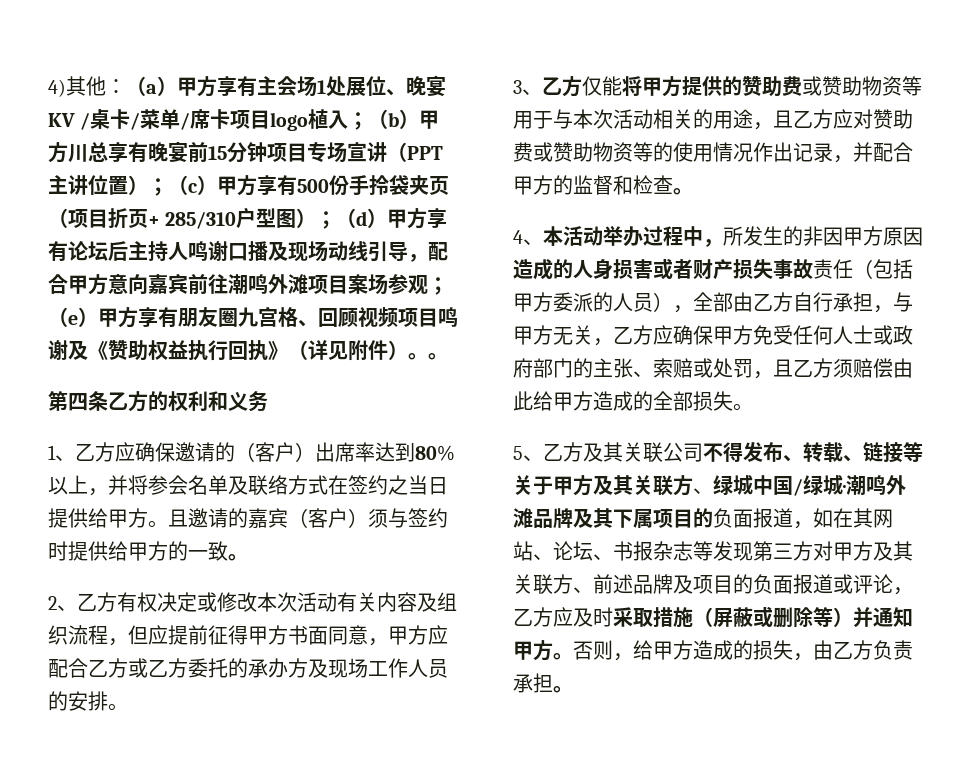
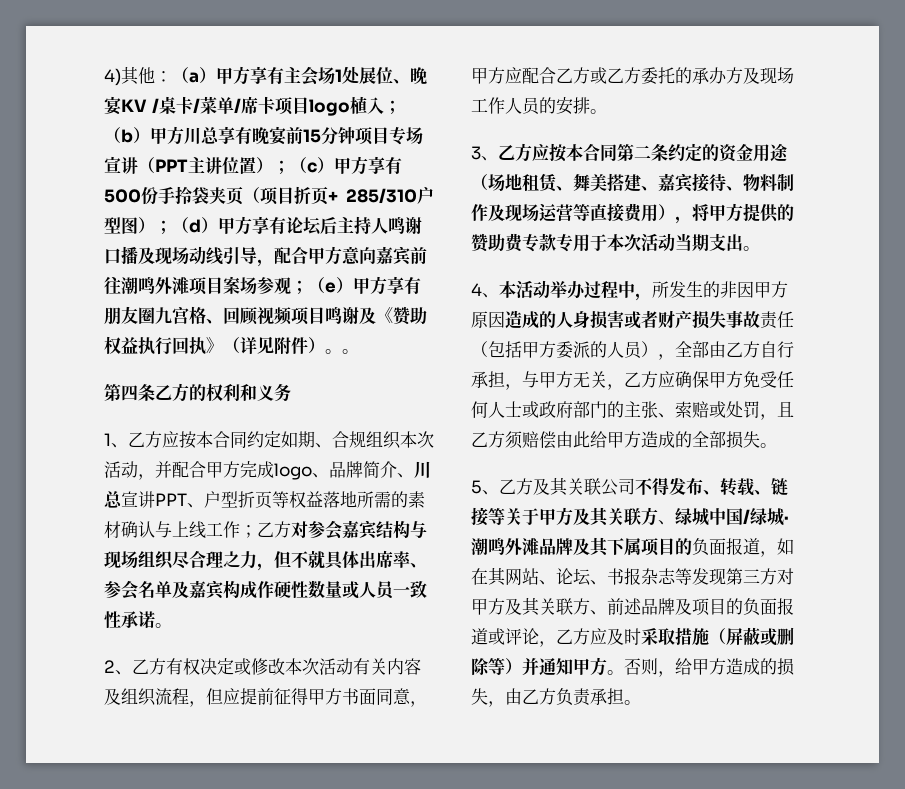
[135,442,455,462] [48,475,448,496] [48,508,448,529] [48,541,228,561] 确保邀请的（客户）出席率达到80%以上，并将参会名单及联络方式在签约之当日提供给甲方。且邀请的嘉宾（客户）须与签约时提供给甲方的一致 -> [179,431,434,449] [104,461,431,480] [104,491,425,509] [104,520,427,540] [104,550,427,571] [104,580,427,600] [104,611,155,629] 按本合同约定如期、合规组织本次活动，并配合甲方完成logo、品牌简介、川总宣讲PPT、户型折页等权益落地所需的素材确认与上线工作；乙方对参会嘉宾结构与现场组织尽合理之力，但不就具体出席率、参会名单及嘉宾构成作硬性数量或人员一致性承诺
[582,76,622,96] 仅能 -> [532,143,788,162] [471,173,794,192] [471,203,692,224] 应按本合同第二条约定的资金用途（场地租赁、舞美搭建、嘉宾接待、物料制作及现场运营等直接费用），
[802,76,922,96] [513,109,913,130] [513,142,913,163] [513,175,673,195] 或赞助物资等用于与本次活动相关的用途，且乙方应对赞助费或赞助物资等的使用情况作出记录，并配合甲方的监督和检查 -> [522,233,743,252] 专款专用于本次活动当期支出

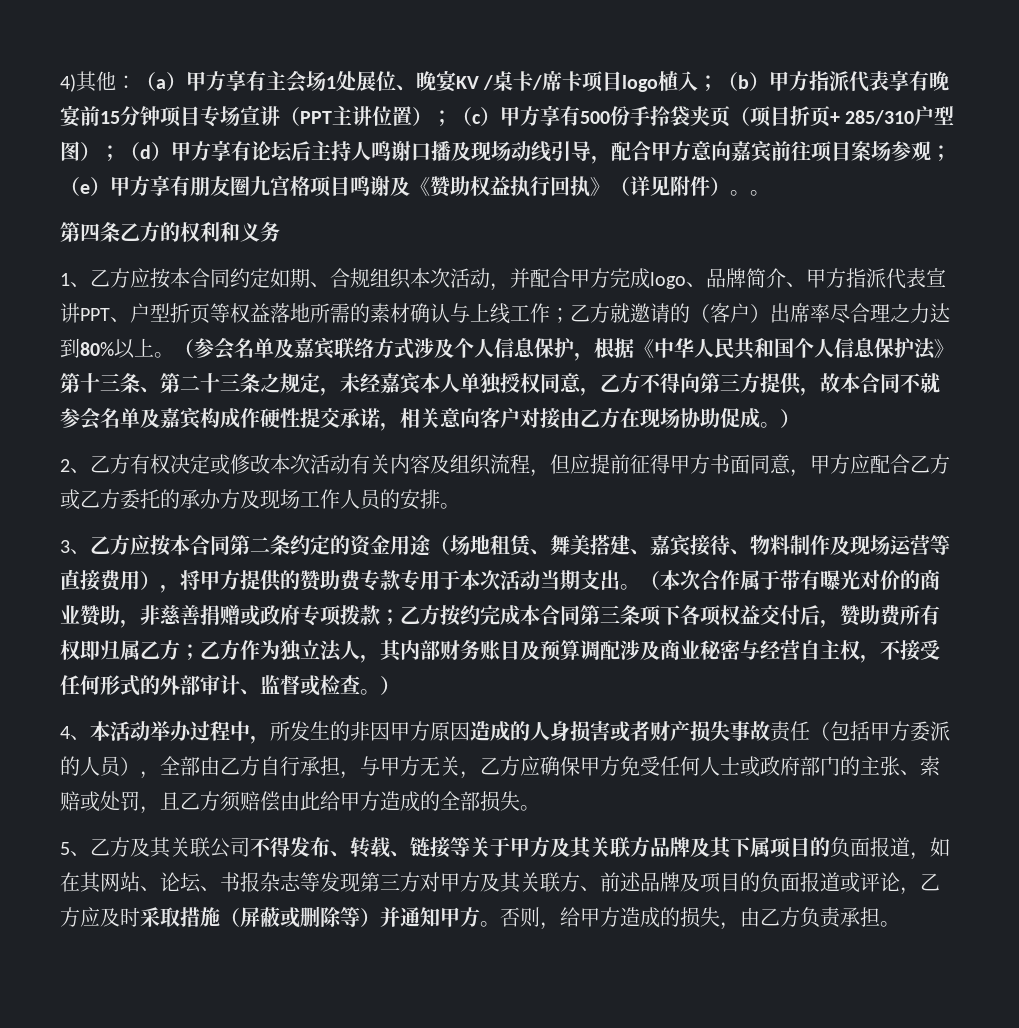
[199,96,241,114] 菜单/ -> (543, 82) none
[184,127,219,144] 川总 -> [809,71,890,92] 指派代表
[121,277,189,294] 潮鸣外滩 -> (811, 151) none
[206,307,292,325] 、回顾视频 -> (310, 186) none
[414,461,431,478] [104,491,122,508] 川总 -> [806,268,926,289] 甲方指派代表
[291,520,427,540] [104,550,427,571] 对参会嘉宾结构与现场组织尽合理之力，但不就具体出席率、 -> [610,303,950,324] [60,337,954,361] [60,372,940,396] 就邀请的（客户）出席率尽合理之力达到80%以上。（参会名单及嘉宾联络方式涉及个人信息保护，根据《中华人民共和国个人信息保护法》第十三条、第二十三条之规定，未经嘉宾本人单独授权同意，乙方不得向第三方提供，故本合同不就
[308,580,427,600] [104,611,172,629] 数量或人员一致性承诺。 -> [300,408,800,431] 提交承诺，相关意向客户对接由乙方在现场协助促成。）
(760, 248) none -> [640,569,940,590] [60,604,940,628] [60,639,940,663] [60,675,400,696] （本次合作属于带有曝光对价的商业赞助，非慈善捐赠或政府专项拨款；乙方按约完成本合同第三条项下各项权益交付后，赞助费所有权即归属乙方；乙方作为独立法人，其内部财务账目及预算调配涉及商业秘密与经营自主权，不接受任何形式的外部审计、监督或检查。）
[658,508,789,526] [471,538,539,555] 、绿城中国/绿城·潮鸣外滩 -> (650, 847) none

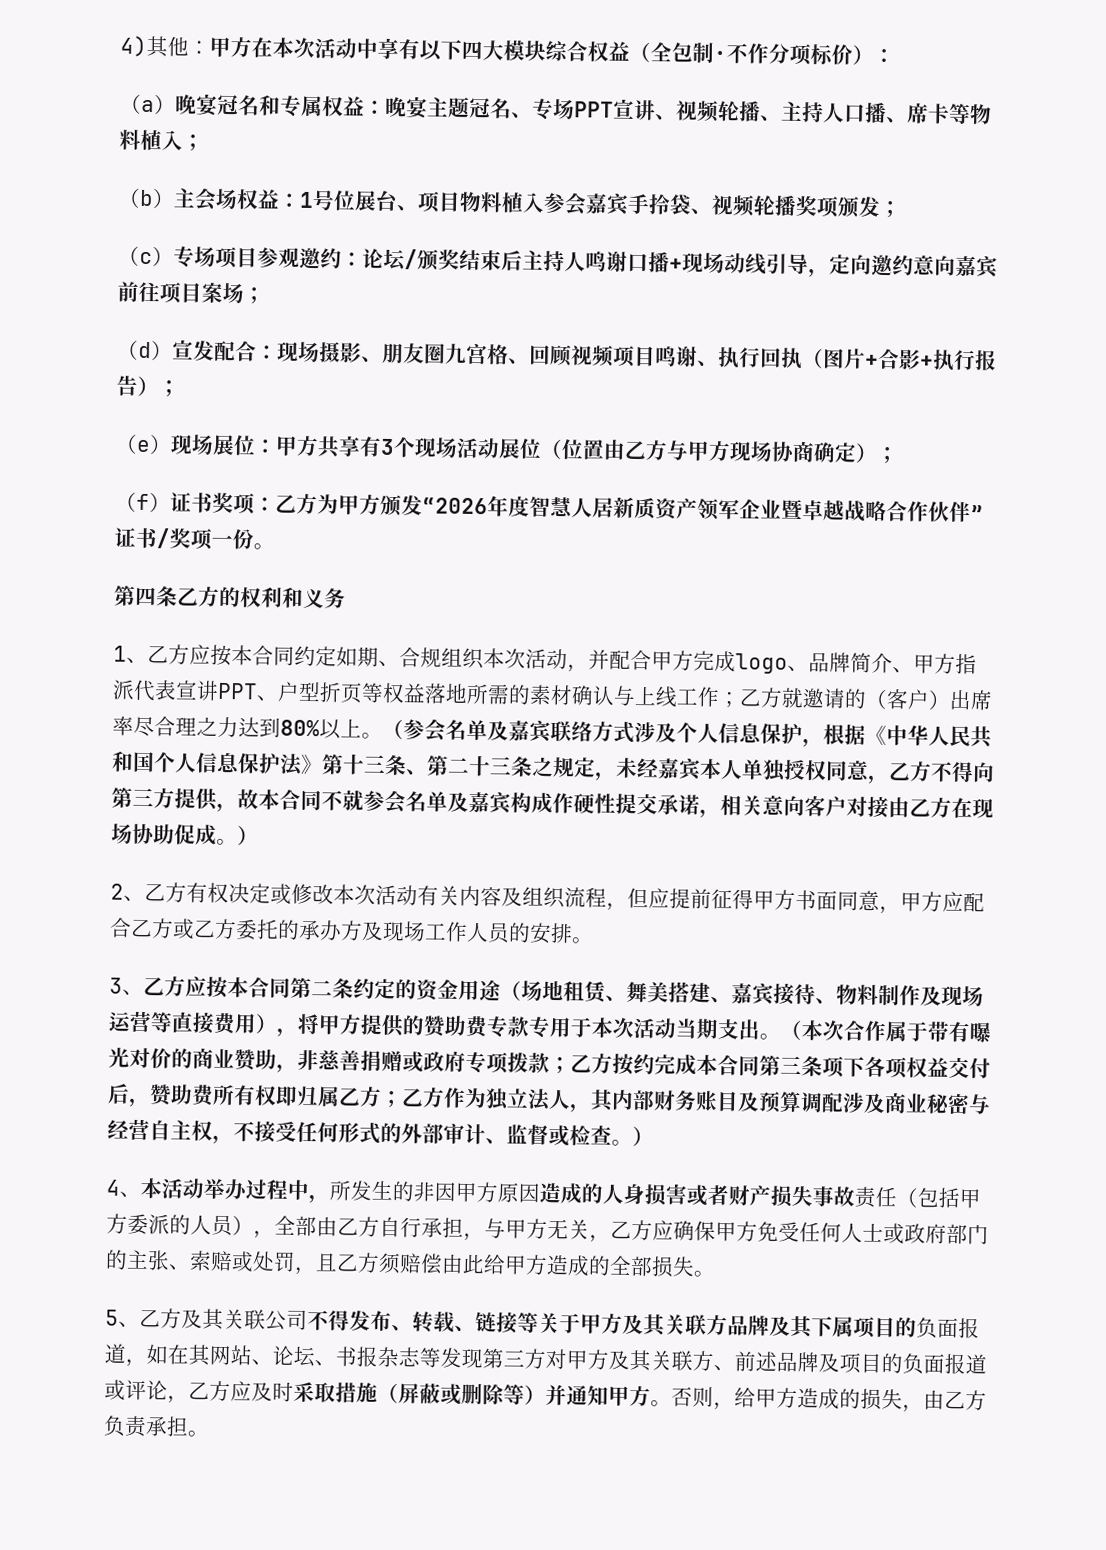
[136,70,950,93] [60,105,955,127] [60,140,293,163] （a）甲方享有主会场1处展位、晚宴KV /桌卡/席卡项目logo植入；（b）甲方指派代表享有晚宴前15分钟项目专场宣讲（PPT主讲位置）；（c）甲方享有500份手拎袋夹页（项目折页+ 285/310户型图）；（d）甲方享有论坛 -> [209,36,895,66] [120,93,992,125] [119,129,204,152] [118,187,902,219] [118,245,502,272] 甲方在本次活动中享有以下四大模块综合权益（全包制·不作分项标价）： // （a）晚宴冠名和专属权益：晚宴主题冠名、专场PPT宣讲、视频轮播、主持人口播、席卡等物料植入； // （b）主会场权益：1号位展台、项目物料植入参会嘉宾手拎袋、视频轮播奖项颁发； // （c）专场项目参观邀约：论坛/颁奖结束
[451,141,471,161] 及 -> [669,258,683,271] +
[611,141,691,161] 配合甲方 -> [829,254,914,277] 定向邀约
[891,141,951,161] [60,175,750,198] 参观；（e）甲方享有朋友圈九宫格项目鸣谢及《赞助权益执行回执》（详见附件）。 -> [243,287,265,305] [117,339,997,371] [116,375,180,398] [115,433,899,465] [115,491,984,523] [114,527,254,550] ； // （d）宣发配合：现场摄影、朋友圈九宫格、回顾视频项目鸣谢、执行回执（图片+合影+执行报告）； // （e）现场展位：甲方共享有3个现场活动展位（位置由乙方与甲方现场协商确定）； // （f）证书奖项：乙方为甲方颁发“2026年度智慧人居新质资产领军企业暨卓越战略合作伙伴”证书/奖项一份

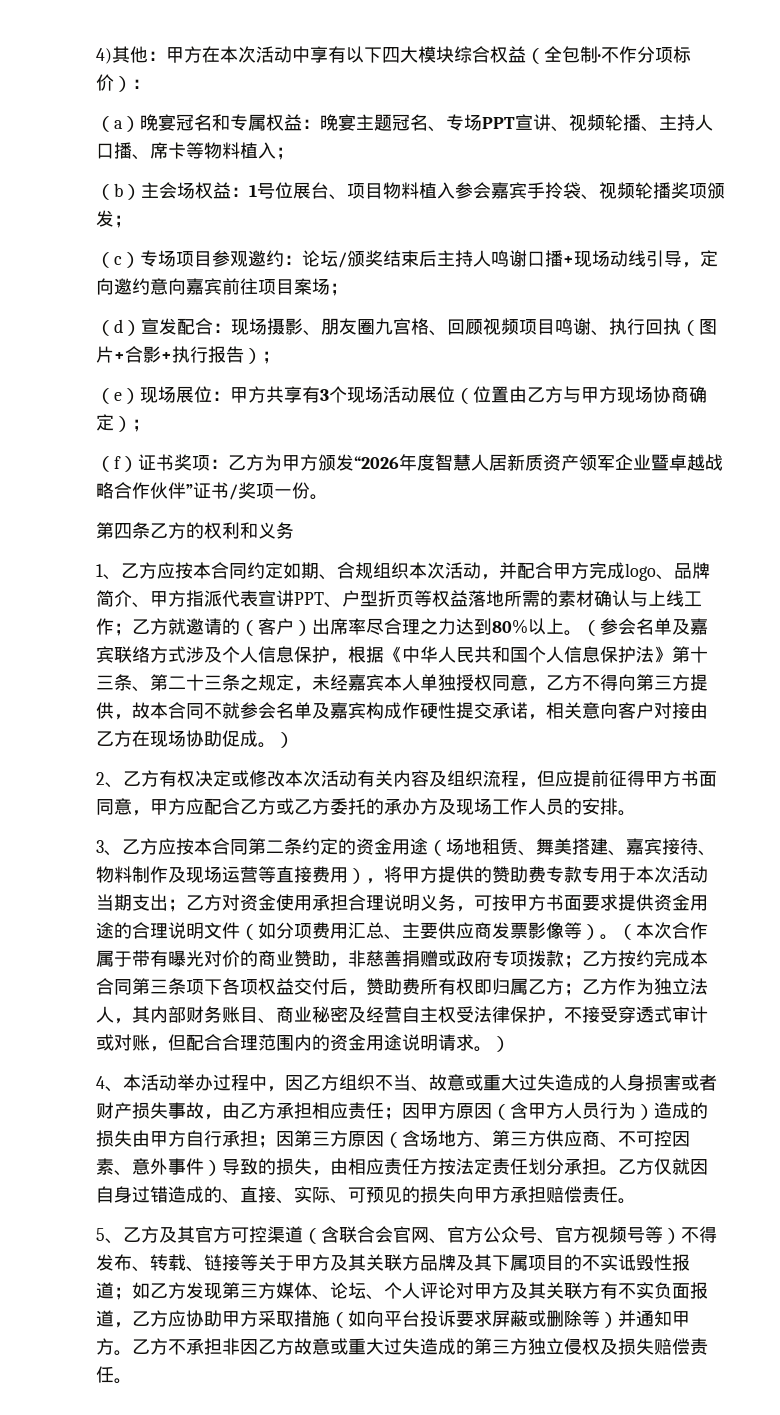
(761, 1029) none -> [168,894,708,912] [96,922,600,940] ；乙方对资金使用承担合理说明义务，可按甲方书面要求提供资金用途的合理说明文件（如分项费用汇总、主要供应商发票影像等）
[737,1091,886,1114] 及预算调配涉及 -> [258,1018,276,1024] 、
[968,1094,991,1115] 与 -> [348,1007,366,1023] 及
[212,1121,612,1147] ，不接受任何形式的外部审计、监督或检查 -> [456,1006,708,1024] [96,1034,474,1052] 受法律保护，不接受穿透式审计或对账，但配合合理范围内的资金用途说明请求
[329,1180,541,1203] 所发生的非因甲方原因 -> [285,1074,555,1092] 因乙方组织不当、故意或重大过失
[854,1186,981,1209] [106,1213,989,1245] [105,1249,715,1278] [105,1308,308,1331] 责任（包括甲方委派的人员），全部由乙方自行承担，与甲方无关，乙方应确保甲方免受任何人士或政府部门的主张、索赔或处罚，且乙方须赔偿由此给甲方造成的全部损失。 // 5、乙方及其关联公司 -> [204,1102,708,1120] [96,1130,690,1148] [96,1158,708,1176] [96,1186,636,1204] [96,1226,681,1244] ，由乙方承担相应责任；因甲方原因（含甲方人员行为）造成的损失由甲方自行承担；因第三方原因（含场地方、第三方供应商、不可控因素、意外事件）导致的损失，由相应责任方按法定责任划分承担。乙方仅就因自身过错造成的、直接、实际、可预见的损失向甲方承担赔偿责任。 // 5、乙方及其官方可控渠道（含联合会官网、官方公众号、官方视频号等）
[916,1317,980,1339] [104,1343,987,1375] [104,1379,294,1404] 负面报道，如在其网站、论坛、书报杂志等发现第三方对甲方及其关联方、前述品牌及项目的负面报道或评论，乙方应及时 -> [582,1254,690,1271] [96,1282,708,1300] [96,1310,258,1328] 不实诋毁性报道；如乙方发现第三方媒体、论坛、个人评论对甲方及其关联方有不实负面报道，乙方应协助甲方
(399, 1393) none -> [348,1310,492,1327] 如向平台投诉要求
[671,1386,987,1413] [103,1415,189,1438] 否则，给甲方造成的损失，由乙方负责承担 -> [132,1338,708,1355] [96,1366,114,1383] 乙方不承担非因乙方故意或重大过失造成的第三方独立侵权及损失赔偿责任

